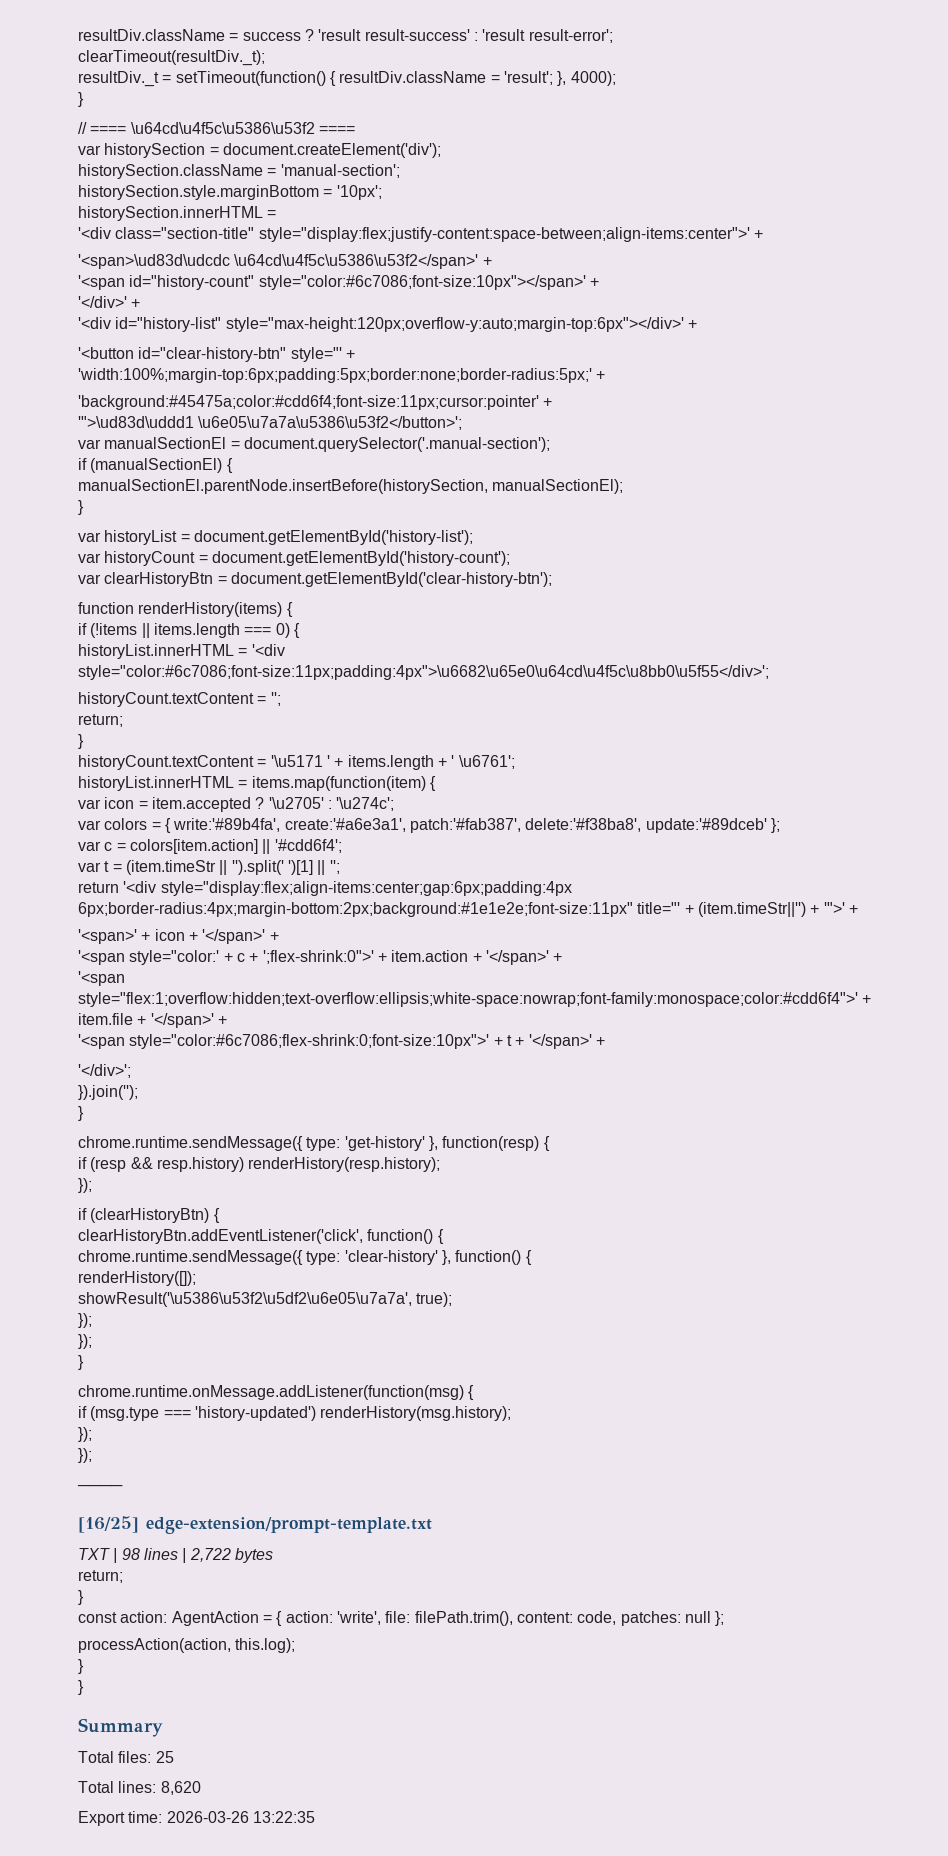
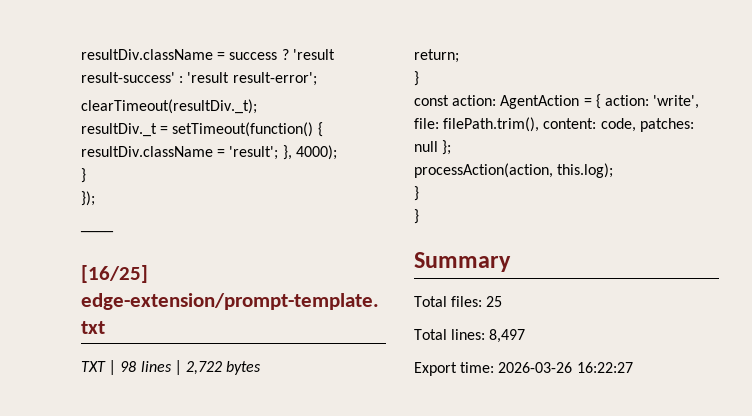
[78,122,355,134] [78,143,441,158] [78,164,400,179] [78,185,382,200] [78,206,277,221] [78,227,763,242] [78,254,492,269] [78,275,599,290] [78,296,141,308] [78,317,697,332] [78,347,355,362] [78,368,606,383] [78,395,553,410] [78,416,463,430] [78,437,550,452] [78,458,233,473] [78,479,624,494] [78,500,84,515] [78,530,473,545] [78,551,510,566] [78,572,552,587] [78,602,293,617] [78,623,300,638] [78,644,285,659] [78,665,769,680] [78,692,281,707] [78,714,123,727] [78,734,84,749] [78,755,515,770] [78,776,436,791] [78,797,395,812] [78,818,780,833] [78,839,342,854] [78,860,340,875] [78,881,572,896] [78,902,858,917] [78,929,279,944] [78,950,563,965] [78,971,125,986] [78,992,872,1007] [78,1013,227,1028] [78,1034,605,1049] [78,1064,131,1078] [78,1085,138,1100] [78,1106,84,1121] [78,1136,550,1151] [78,1157,441,1172] [78,1178,92,1193] [78,1208,220,1223] [78,1229,444,1244] [78,1250,532,1265] [78,1271,196,1286] [78,1292,453,1307] [78,1313,92,1328] [78,1334,92,1349] [78,1355,84,1370] [78,1385,475,1400] [78,1406,512,1421] [78,1427,92,1442] // // ==== \u64cd\u4f5c\u5386\u53f2 ==== // var historySection = document.createElement('div'); // historySection.className = 'manual-section'; // historySection.style.marginBottom = '10px'; // historySection.innerHTML = // '<div class="section-title" style="display:flex;justify-content:space-between;align-items:center">' + // '<span>\ud83d\udcdc \u64cd\u4f5c\u5386\u53f2</span>' + // '<span id="history-count" style="color:#6c7086;font-size:10px"></span>' + // '</div>' + // '<div id="history-list" style="max-height:120px;overflow-y:auto;margin-top:6px"></div>' + // '<button id="clear-history-btn" style="' + // 'width:100%;margin-top:6px;padding:5px;border:none;border-radius:5px;' + // 'background:#45475a;color:#cdd6f4;font-size:11px;cursor:pointer' + // '">\ud83d\uddd1 \u6e05\u7a7a\u5386\u53f2</button>'; // var manualSectionEl = document.querySelector('.manual-section'); // if (manualSectionEl) { // manualSectionEl.parentNode.insertBefore(historySection, manualSectionEl); // } // var historyList = document.getElementById('history-list'); // var historyCount = document.getElementById('history-count'); // var clearHistoryBtn = document.getElementById('clear-history-btn'); // function renderHistory(items) { // if (!items || items.length === 0) { // historyList.innerHTML = '<div style="color:#6c7086;font-size:11px;padding:4px">\u6682\u65e0\u64cd\u4f5c\u8bb0\u5f55</div>'; // historyCount.textContent = ''; // return; // } // historyCount.textContent = '\u5171 ' + items.length + ' \u6761'; // historyList.innerHTML = items.map(function(item) { // var icon = item.accepted ? '\u2705' : '\u274c'; // var colors = { write:'#89b4fa', create:'#a6e3a1', patch:'#fab387', delete:'#f38ba8', update:'#89dceb' }; // var c = colors[item.action] || '#cdd6f4'; // var t = (item.timeStr || '').split(' ')[1] || ''; // return '<div style="display:flex;align-items:center;gap:6px;padding:4px 6px;border-radius:4px;margin-bottom:2px;background:#1e1e2e;font-size:11px" title="' + (item.timeStr||'') + '">' + // '<span>' + icon + '</span>' + // '<span style="color:' + c + ';flex-shrink:0">' + item.action + '</span>' + // '<span style="flex:1;overflow:hidden;text-overflow:ellipsis;white-space:nowrap;font-family:monospace;color:#cdd6f4">' + item.file + '</span>' + // '<span style="color:#6c7086;flex-shrink:0;font-size:10px">' + t + '</span>' + // '</div>'; // }).join(''); // } // chrome.runtime.sendMessage({ type: 'get-history' }, function(resp) { // if (resp && resp.history) renderHistory(resp.history); // }); // if (clearHistoryBtn) { // clearHistoryBtn.addEventListener('click', function() { // chrome.runtime.sendMessage({ type: 'clear-history' }, function() { // renderHistory([]); // showResult('\u5386\u53f2\u5df2\u6e05\u7a7a', true); // }); // }); // } // chrome.runtime.onMessage.addListener(function(msg) { // if (msg.type === 'history-updated') renderHistory(msg.history); // }); -> (86, 175) none
[160,1781,201,1795] 8,620 -> [489,329,526,343] 8,497
[252,1811,315,1823] 13:22:35 -> [576,362,633,373] 16:22:27

